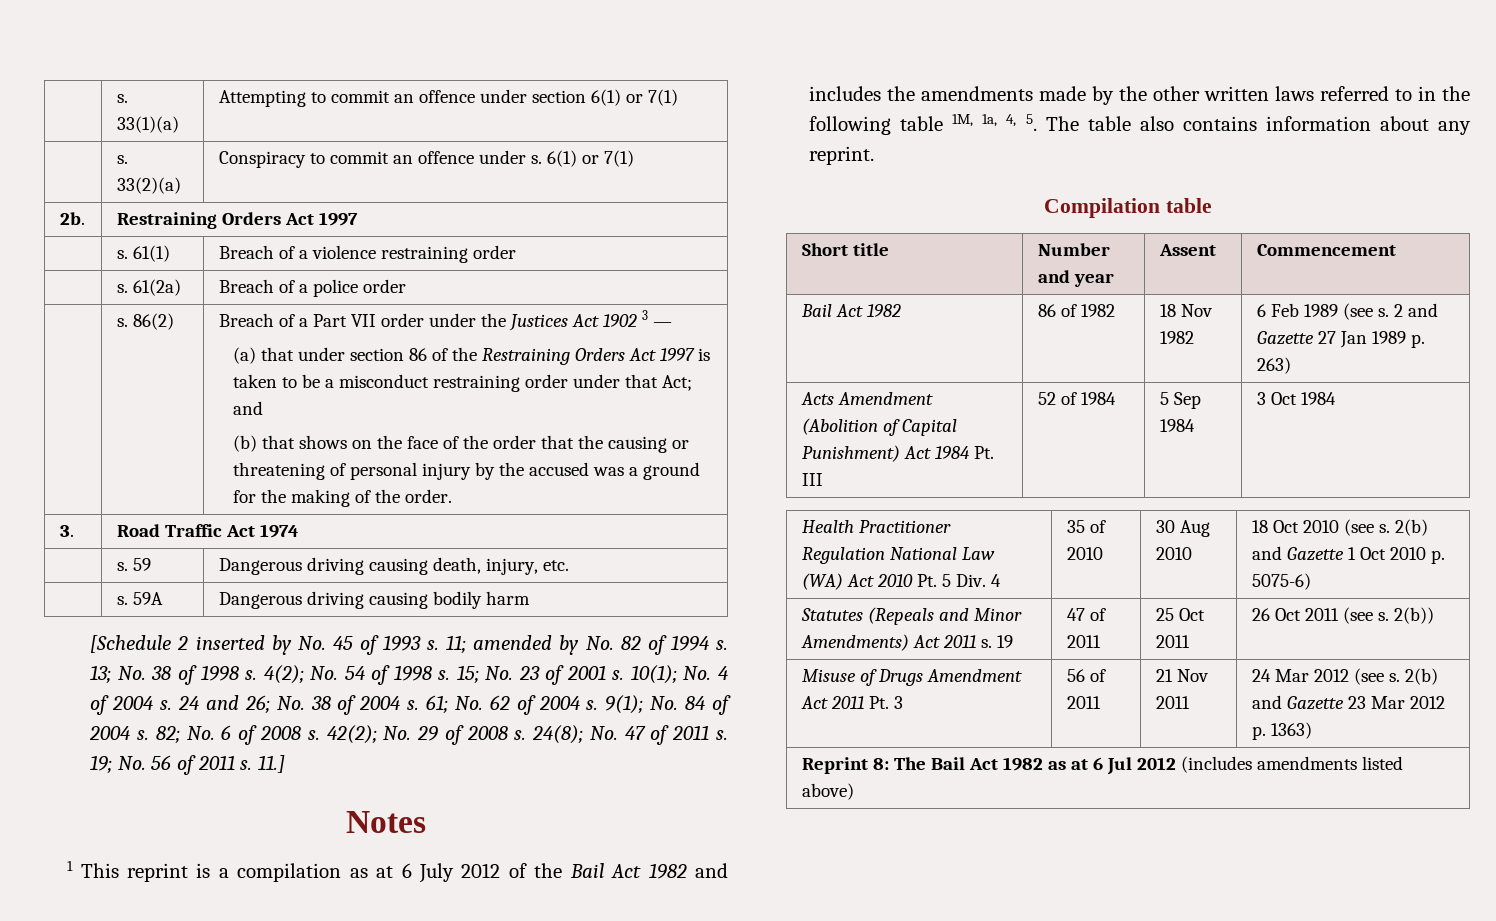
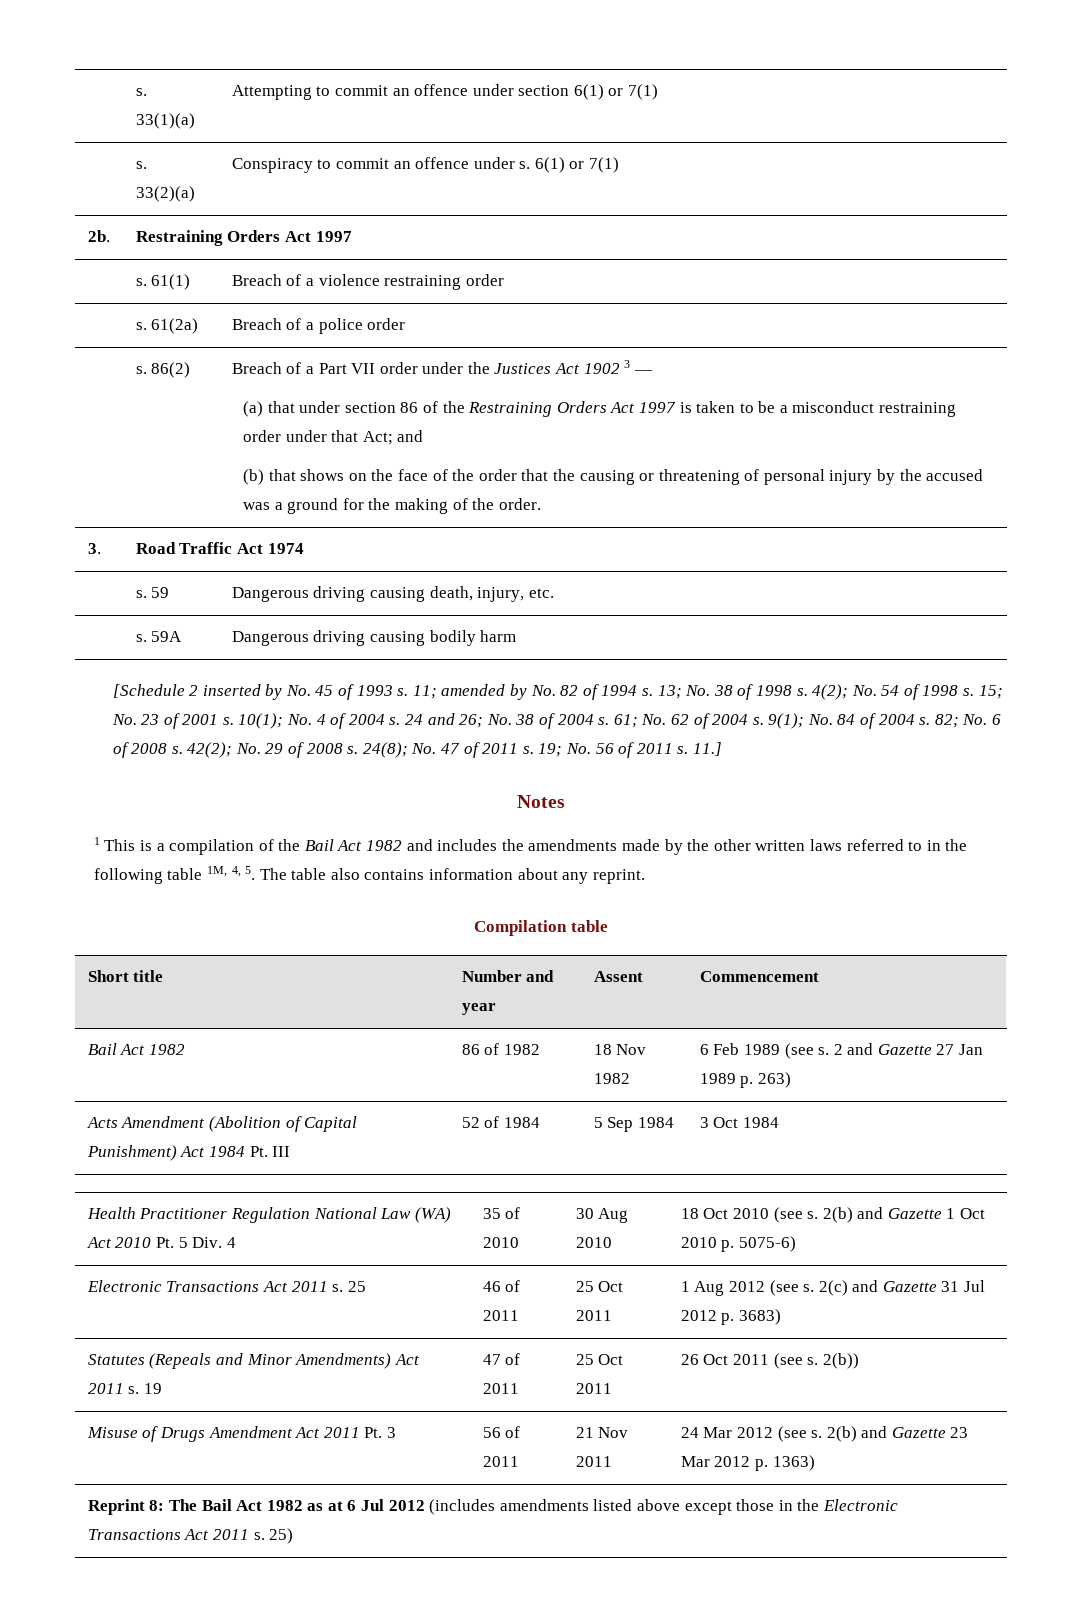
[127,863,189,882] reprint -> (136, 845) none
[349,863,501,883] as at 6 July 2012 -> (255, 847) none
[982,114,998,127] 1a, -> (227, 871) none
(1311, 581) none -> [86,1280,366,1292] [482,1280,521,1292] [482,1310,519,1321] [575,1281,624,1292] [575,1310,612,1321] [680,1280,986,1296] [680,1309,781,1325] // Electronic Transactions Act 2011 s. 25 | 46 of 2011 | 25 Oct 2011 | 1 Aug 2012 (see s. 2(c) and Gazette 31 Jul 2012 p. 3683)
[801,783,854,800] above) -> [637,1499,898,1515] [87,1528,294,1544] above except those in the Electronic Transactions Act 2011 s. 25)

